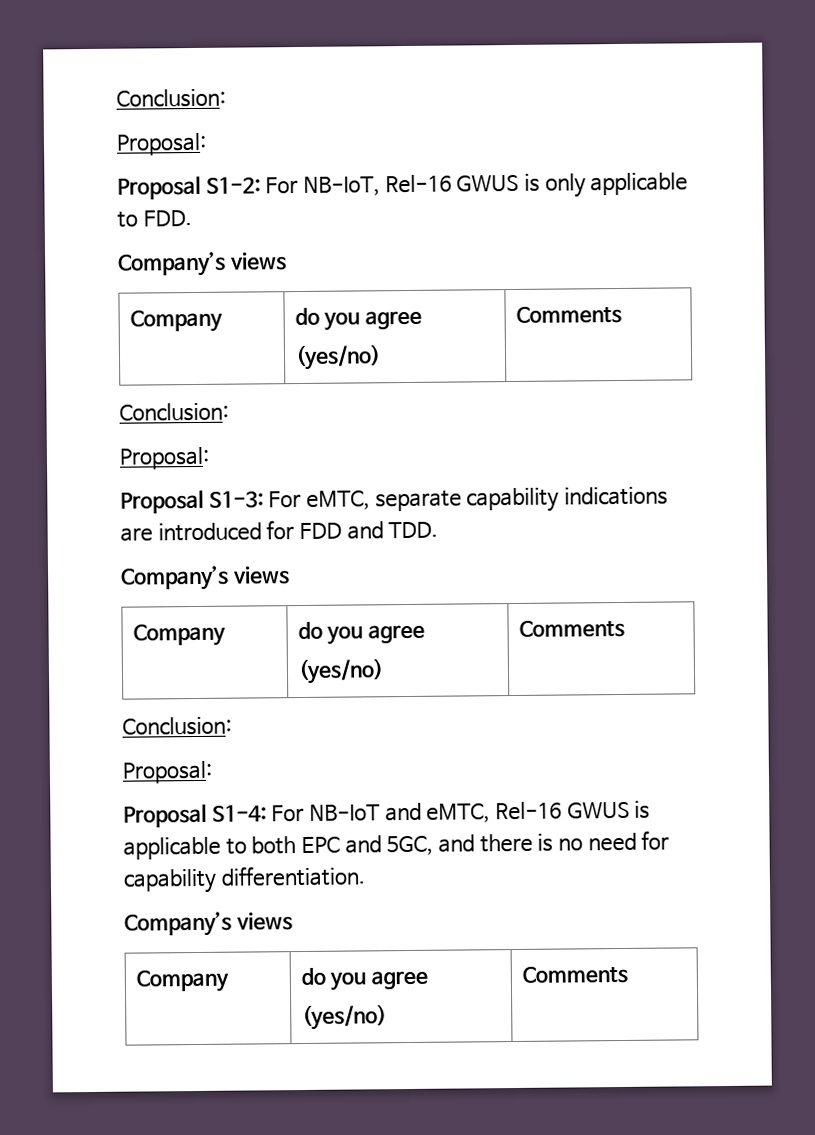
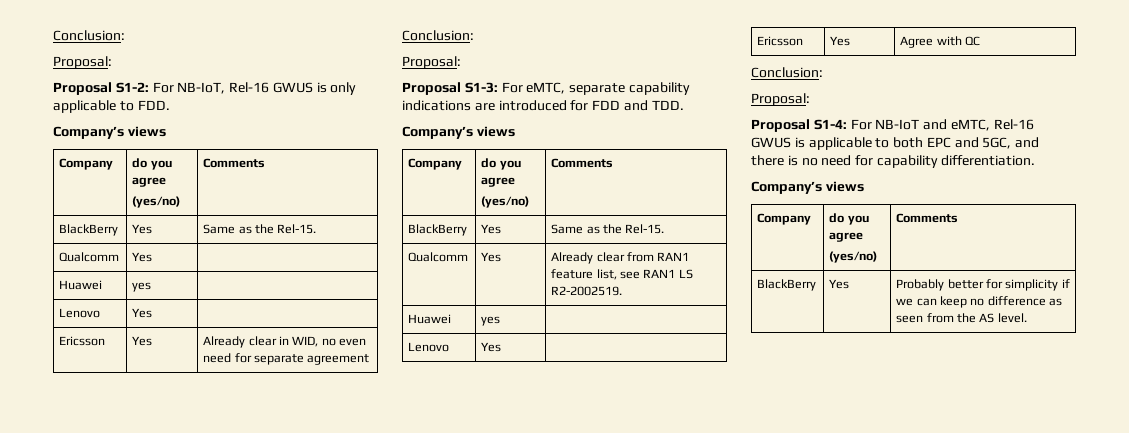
(622, 314) none -> [59,224,119,236] [132,224,153,234] [203,224,317,234] [59,252,120,262] [132,252,153,262] [59,280,103,290] [132,282,152,292] [59,308,101,318] [132,308,153,318] [59,336,106,346] [132,336,153,346] [203,336,367,348] [203,353,370,365] // BlackBerry | Yes | Same as the Rel-15. // Qualcomm | Yes | // Huawei | yes | // Lenovo | Yes | // Ericsson | Yes | Already clear in WID, no even need for separate agreement
(625, 628) none -> [408,224,468,236] [481,224,502,234] [551,224,665,234] [408,252,469,262] [481,252,502,262] [551,252,690,264] [551,269,693,280] [551,286,623,296] [408,314,452,324] [481,316,501,326] [408,342,450,352] [481,342,502,352] [757,36,804,46] [830,36,851,46] [900,36,980,48] // BlackBerry | Yes | Same as the Rel-15. // Qualcomm | Yes | Already clear from RAN1 feature list, see RAN1 LS R2-2002519. // Huawei | yes | // Lenovo | Yes | // Ericsson | Yes | Agree with QC
(628, 974) none -> [757,279,817,291] [829,279,850,289] [896,279,1070,291] [896,296,1063,308] [896,313,1027,323] // BlackBerry | Yes | Probably better for simplicity if we can keep no difference as seen from the AS level.

